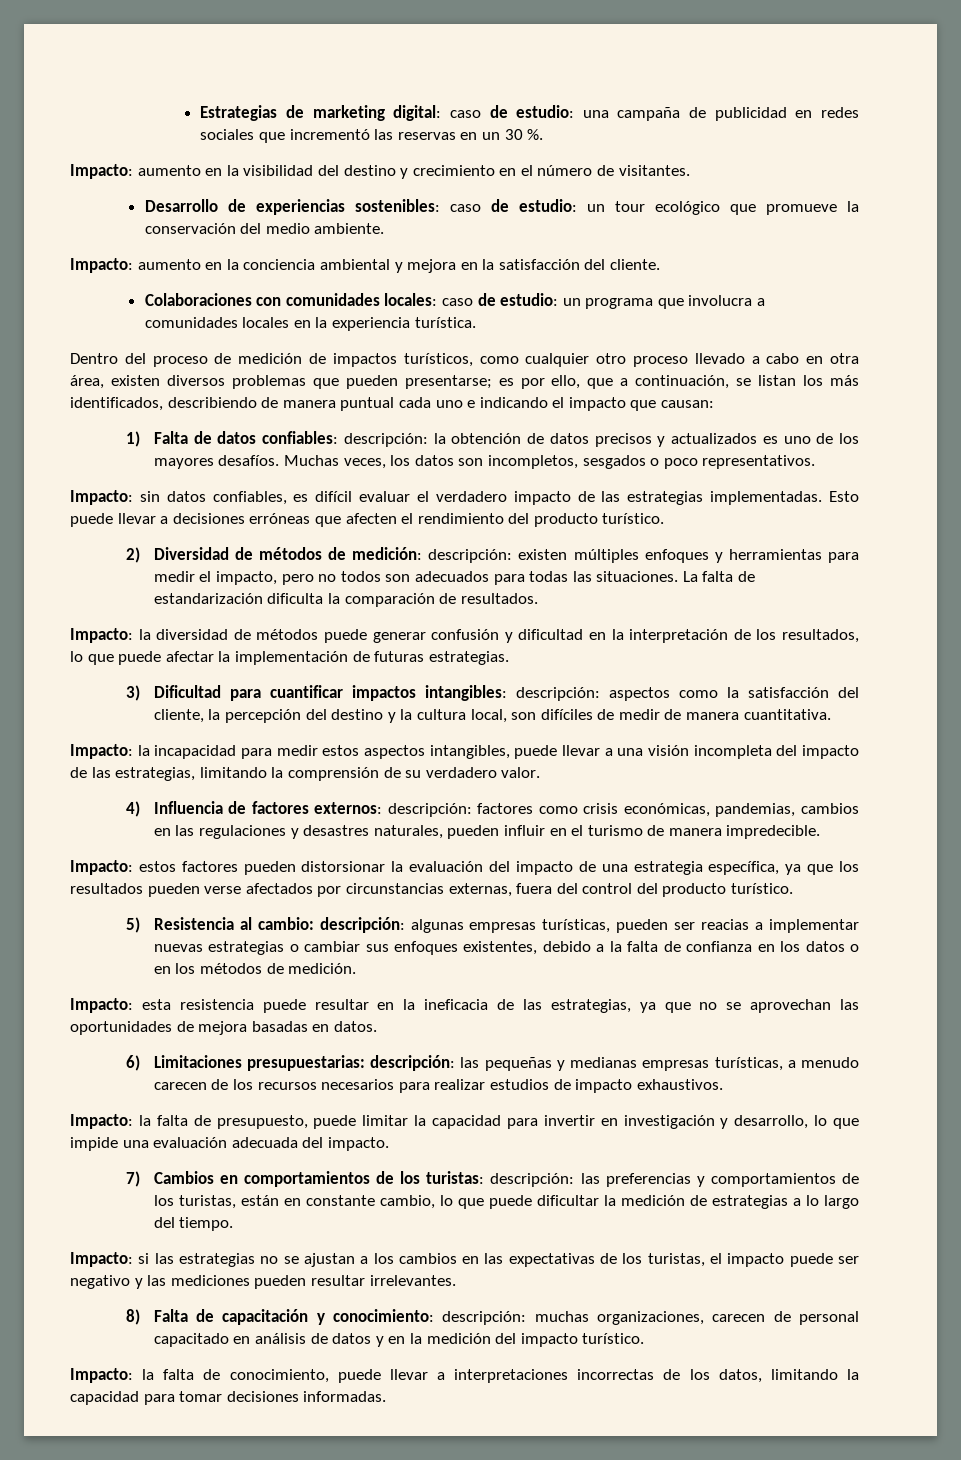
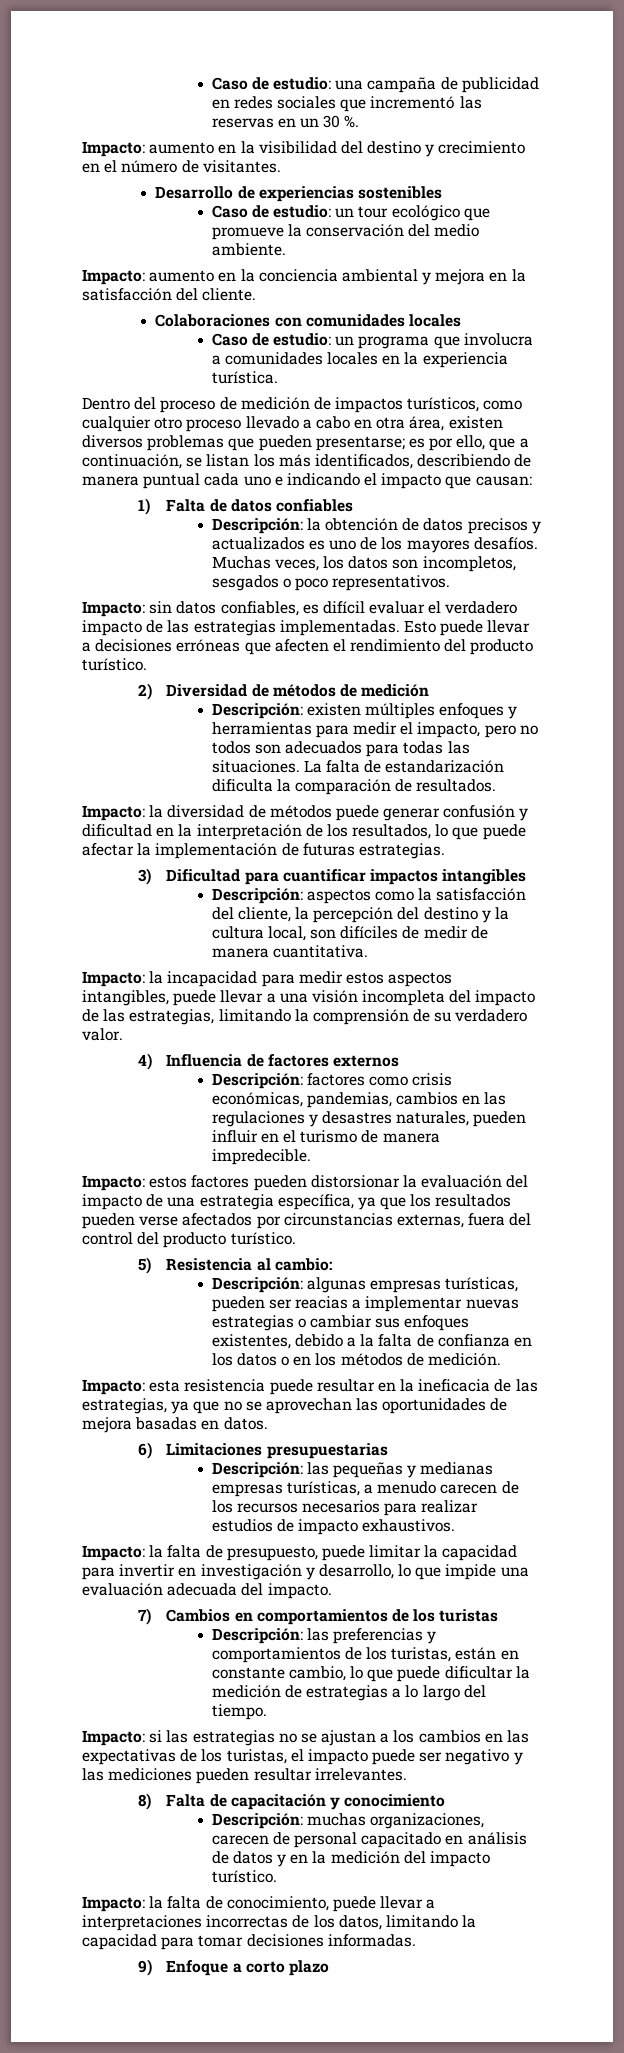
[200,105,481,121] Estrategias de marketing digital: caso -> [211,77,248,90] Caso
[354,199,481,212] sostenibles: caso -> [357,186,442,199] [211,205,248,218] sostenibles // Caso
[384,293,473,306] locales: caso -> [408,314,461,327] [211,333,248,346] locales // Caso
[262,431,428,447] confiables: descripción: -> [275,499,353,512] [211,518,303,534] confiables // Descripción:
[352,547,513,563] medición: descripción: -> [361,684,430,697] [211,703,303,719] medición // Descripción:
[424,685,600,701] intangibles: descripción: -> [442,869,527,885] [211,888,303,904] intangibles // Descripción:
[314,802,472,817] externos: descripción: -> [332,1055,399,1067] [211,1073,303,1089] externos // Descripción:
[319,917,405,933] descripción: -> [211,1277,303,1293] // Descripción:
[247,1055,456,1071] presupuestarias: descripción: -> [266,1443,388,1459] [211,1462,303,1478] presupuestarias // Descripción:
[426,1171,575,1187] turistas: descripción: -> [439,1609,499,1622] [211,1628,303,1644] turistas // Descripción:
[333,1309,527,1325] conocimiento: descripción: -> [344,1794,446,1807] [211,1813,303,1829] conocimiento // Descripción:
(387, 1396) none -> [138,1959,329,1976] // 9) Enfoque a corto plazo

